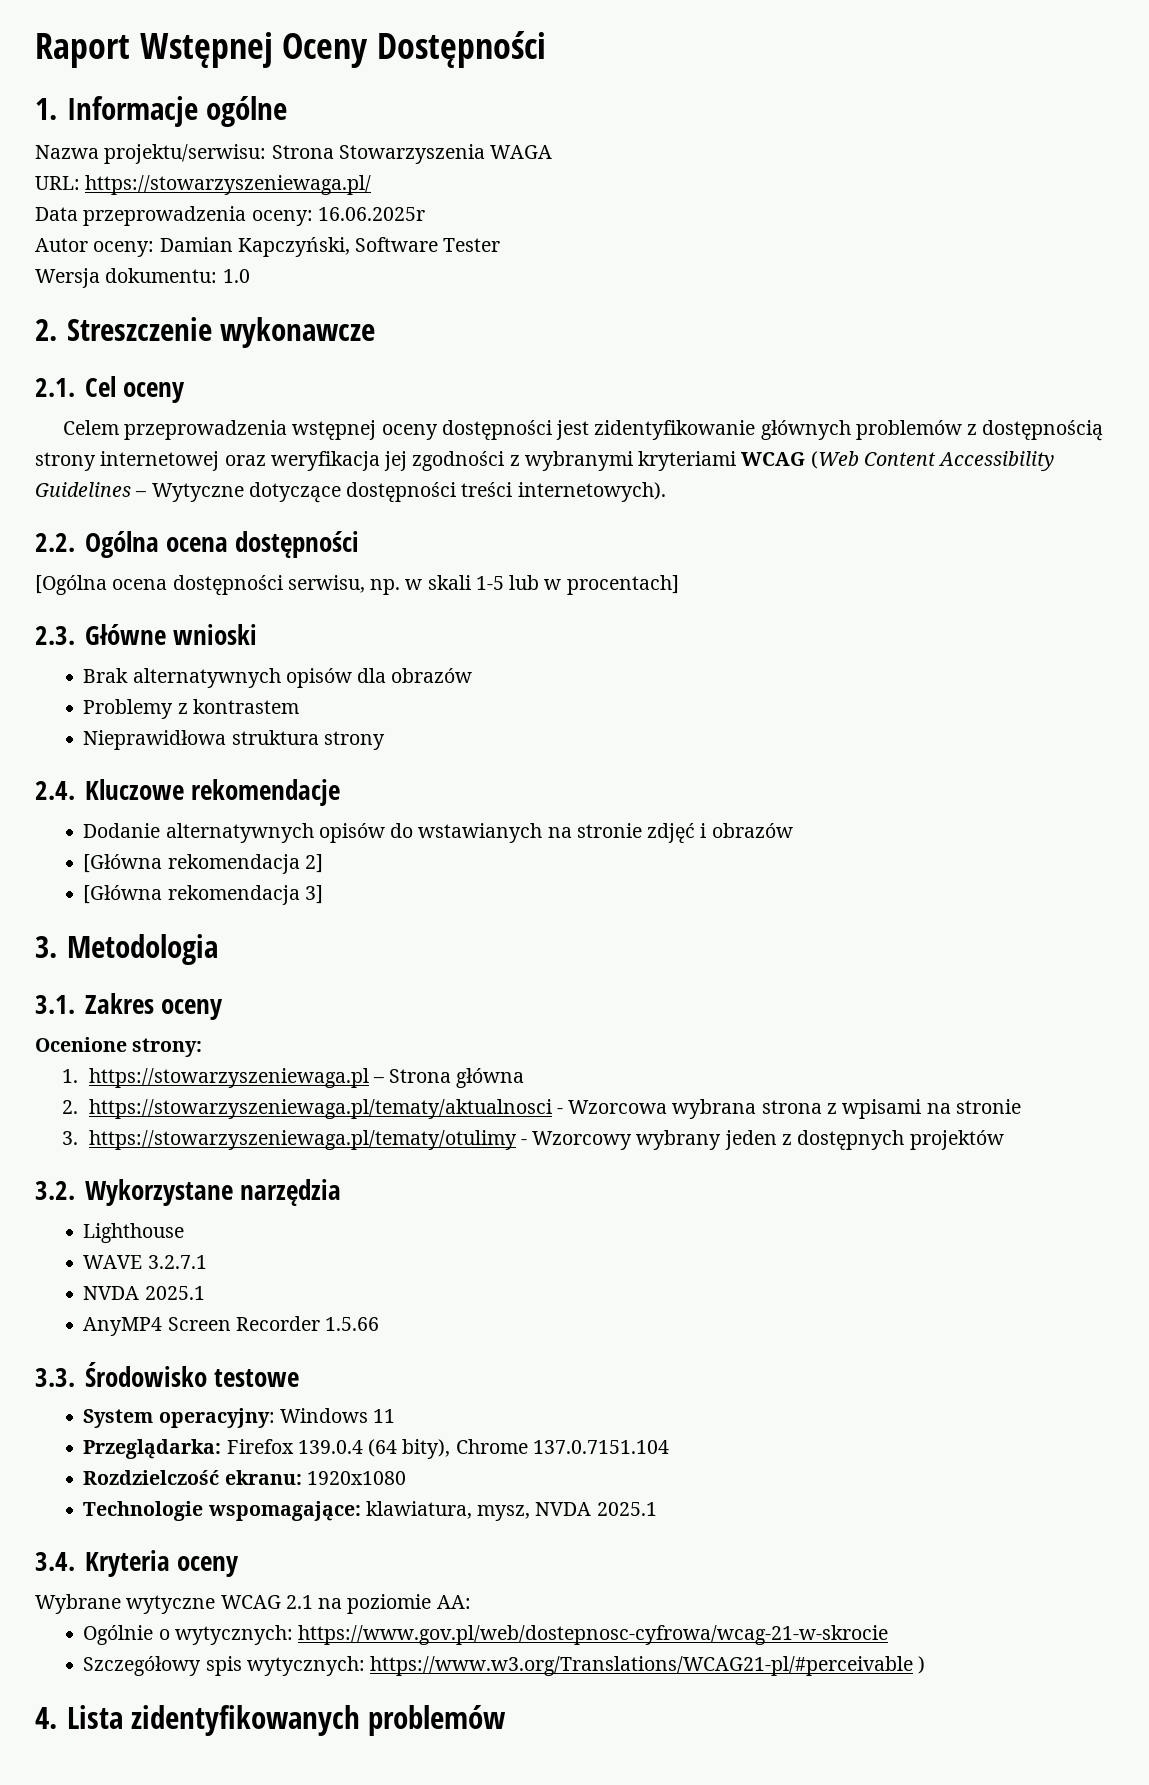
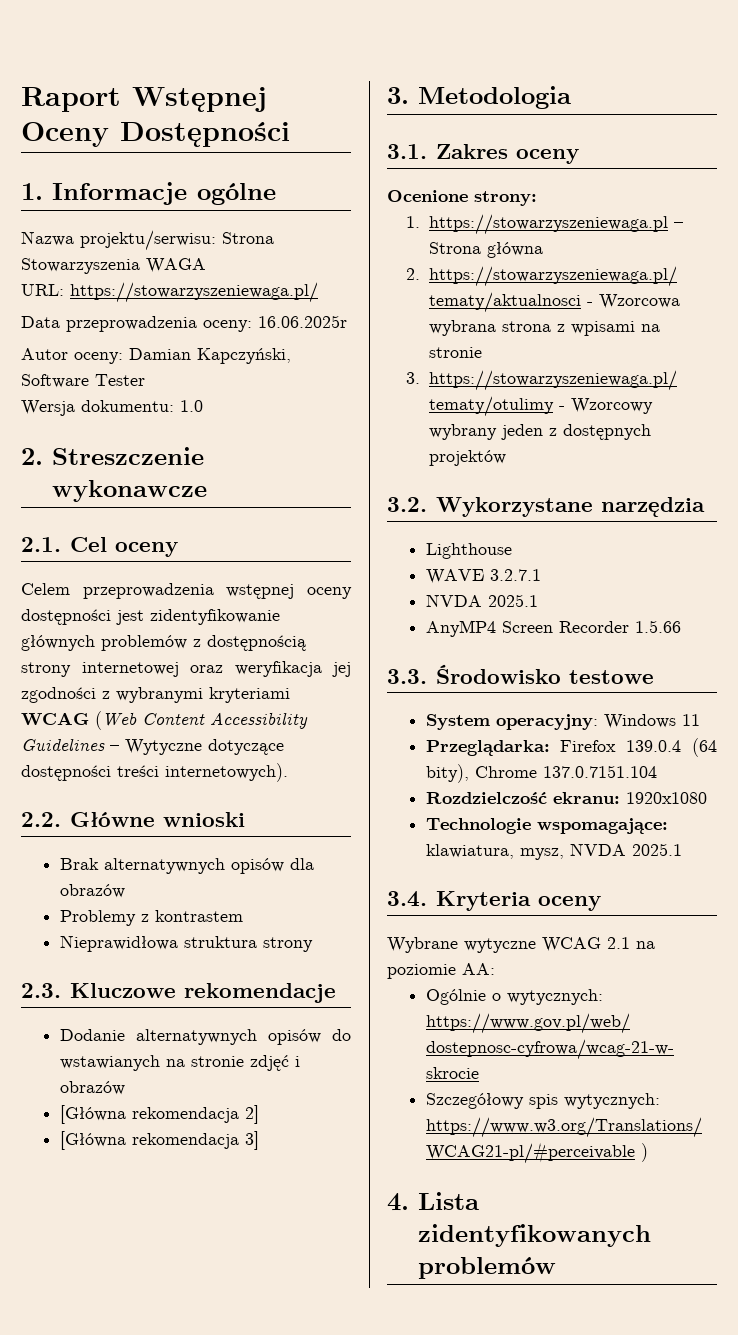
[84,531,360,558] [35,575,679,595] [35,626,75,645] Ogólna ocena dostępności // [Ogólna ocena dostępności serwisu, np. w skali 1-5 lub w procentach] // 2.3. -> (61, 819) none
[35,781,75,800] 2.4. -> [21,983,61,998] 2.3.

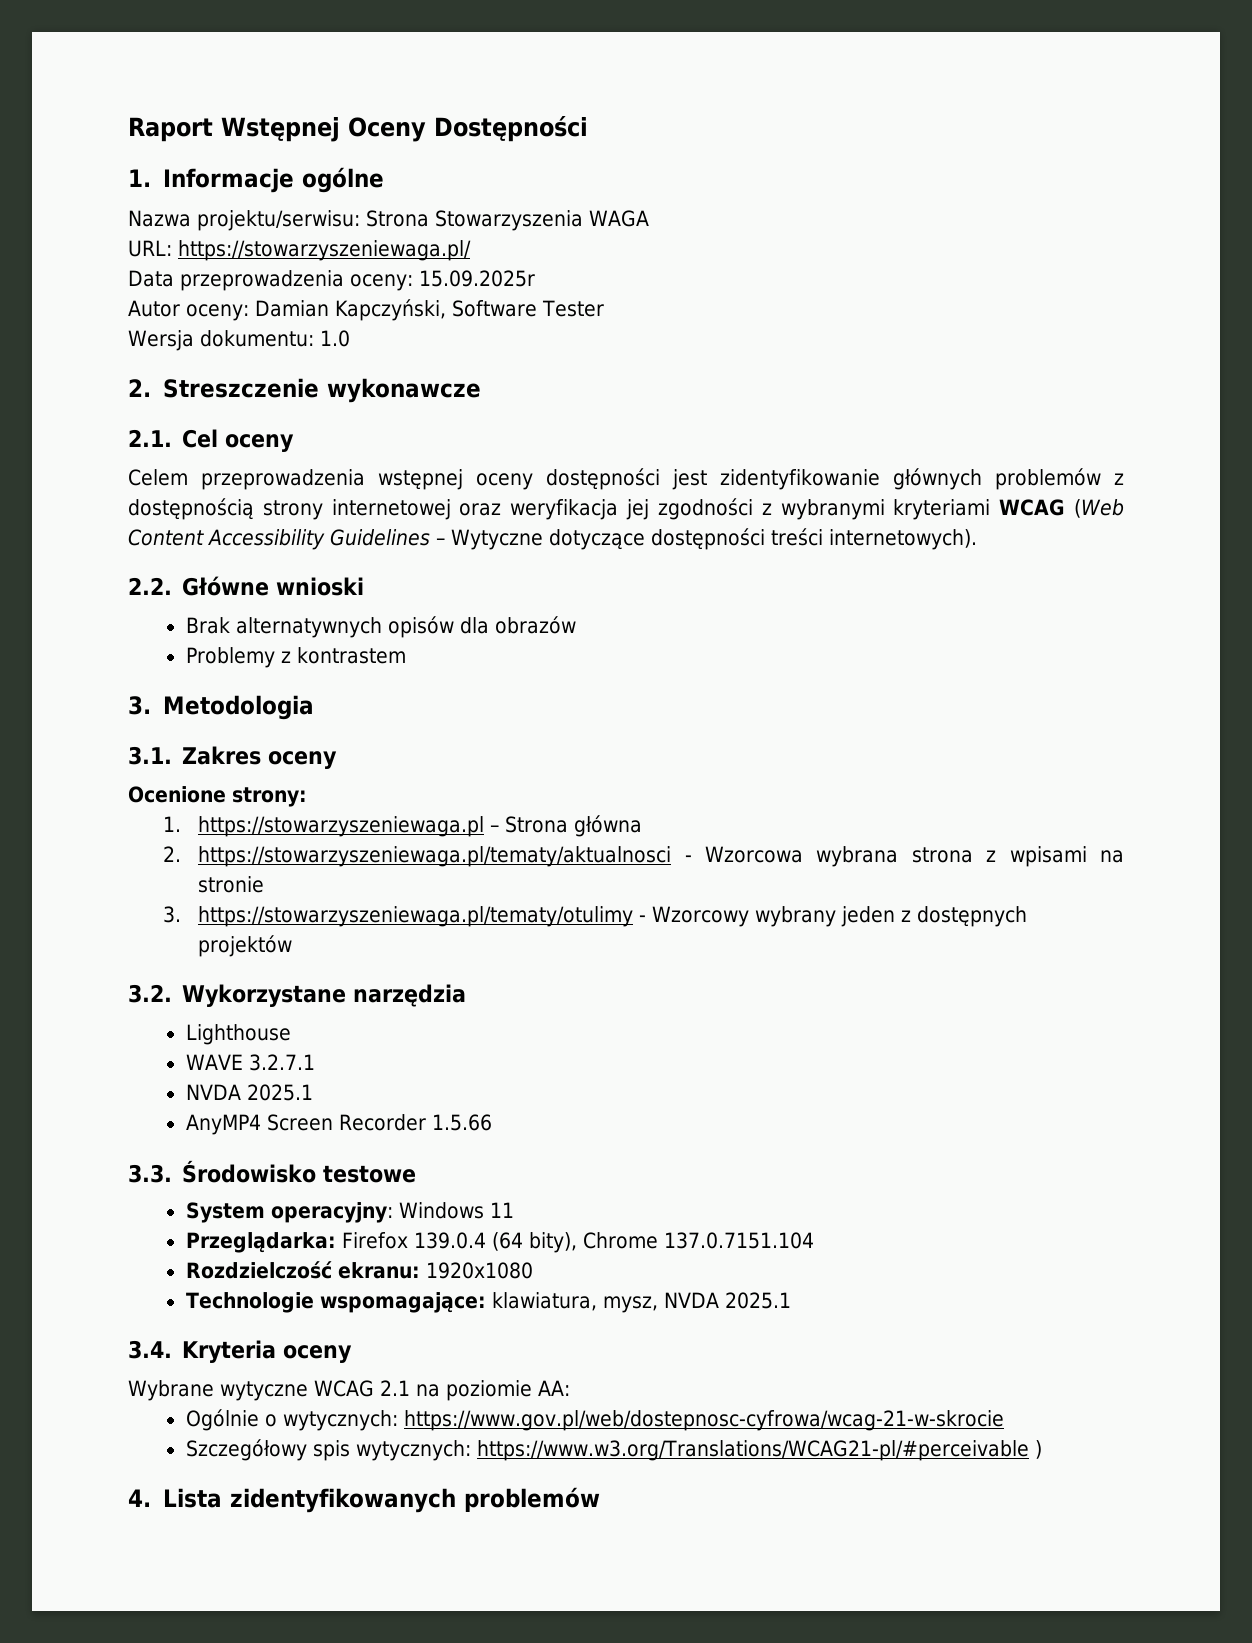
[258,315,347,328] 16.06.2025r -> [418,270,535,287] 15.09.2025r
[59,935,313,952] [21,983,336,1003] [59,1029,352,1045] [59,1055,300,1071] [59,1081,125,1095] [59,1105,259,1124] [59,1131,259,1150] // Nieprawidłowa struktura strony // 2.3. Kluczowe rekomendacje // Dodanie alternatywnych opisów do wstawianych na stronie zdjęć i obrazów // [Główna rekomendacja 2] // [Główna rekomendacja 3] -> (406, 655) none

